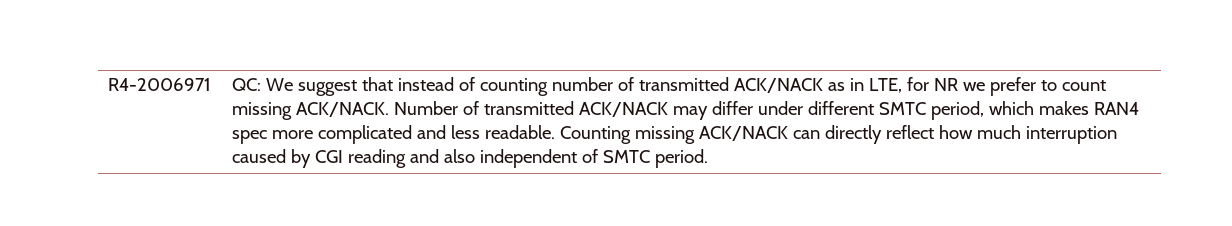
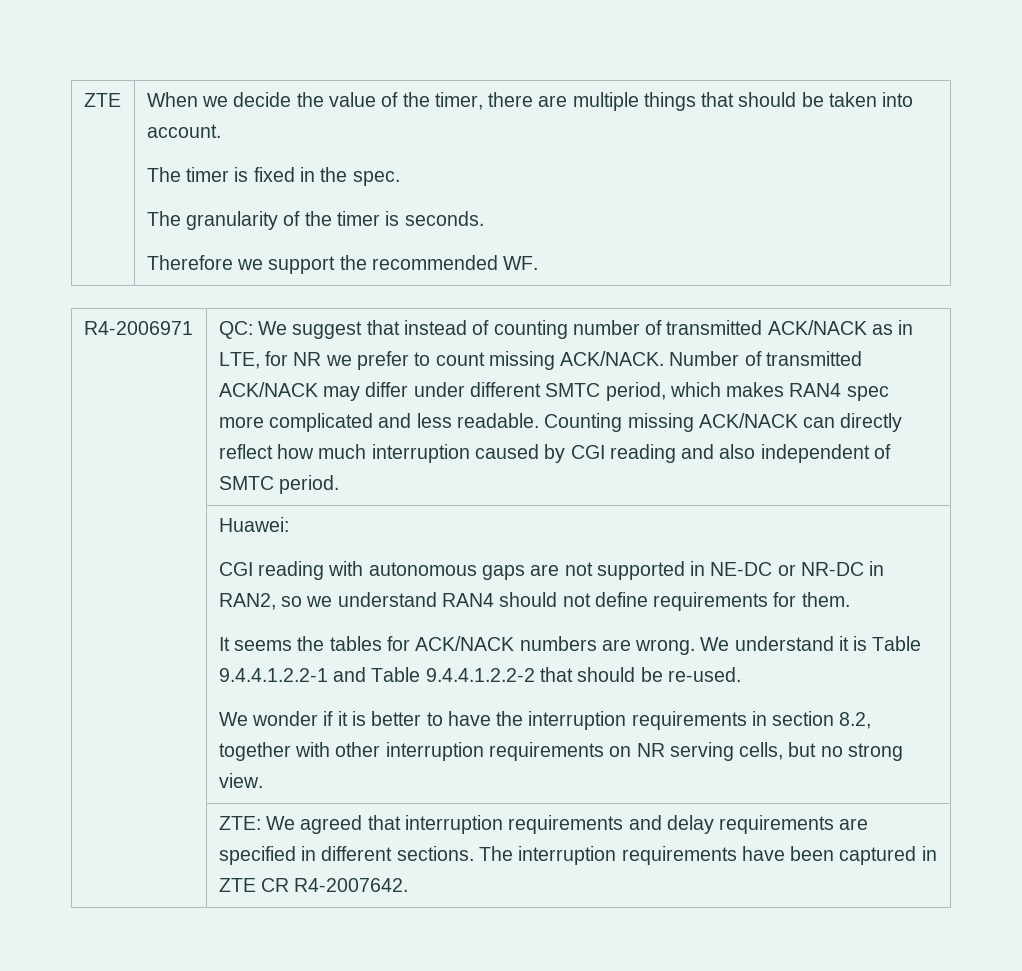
(108, 84) none -> [83,93,121,107] [146,92,914,111] [146,124,221,138] [146,167,400,186] [146,211,484,230] [146,255,539,274] ZTE | When we decide the value of the timer, there are multiple things that should be taken into account. // The timer is fixed in the spec. // The granularity of the timer is seconds. // Therefore we support the recommended WF. //
(709, 158) none -> [218,517,289,532] [218,561,885,580] [218,592,850,611] [218,636,922,655] [218,667,741,682] [218,711,872,730] [218,742,903,761] [218,773,263,788] [218,815,869,834] [218,846,937,865] [218,878,409,892] // | Huawei: // CGI reading with autonomous gaps are not supported in NE-DC or NR-DC in RAN2, so we understand RAN4 should not define requirements for them. // It seems the tables for ACK/NACK numbers are wrong. We understand it is Table 9.4.4.1.2.2-1 and Table 9.4.4.1.2.2-2 that should be re-used. // We wonder if it is better to have the interruption requirements in section 8.2, together with other interruption requirements on NR serving cells, but no strong view. // | ZTE: We agreed that interruption requirements and delay requirements are specified in different sections. The interruption requirements have been captured in ZTE CR R4-2007642.

